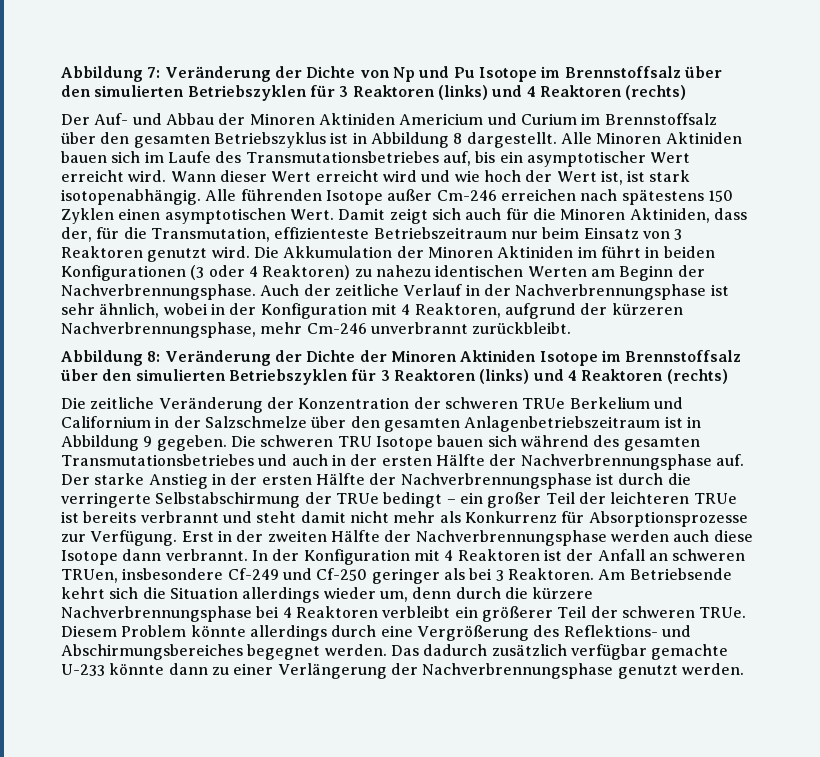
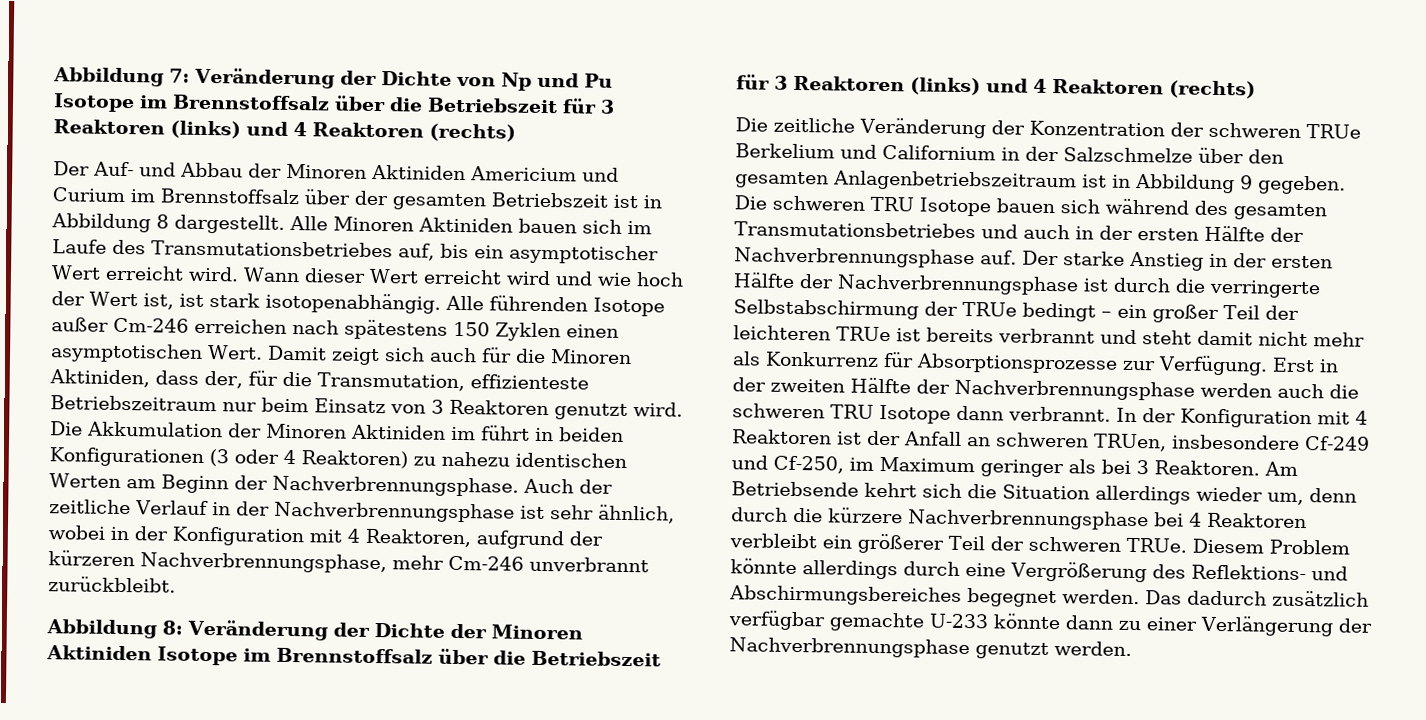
[61,85,307,101] den simulierten Betriebszyklen -> [389,97,558,114] die Betriebszeit
[100,132,326,148] den gesamten Betriebszyklus -> [354,190,608,211] der gesamten Betriebszeit
[102,369,348,385] den simulierten Betriebszyklen -> [493,650,661,667] die Betriebszeit
[713,530,753,542] diese -> [1329,384,1359,399] [732,403,874,419] die schweren TRU
[316,568,368,581] Cf-250 -> [773,455,975,474] Cf-250, im Maximum

